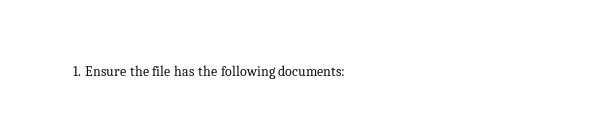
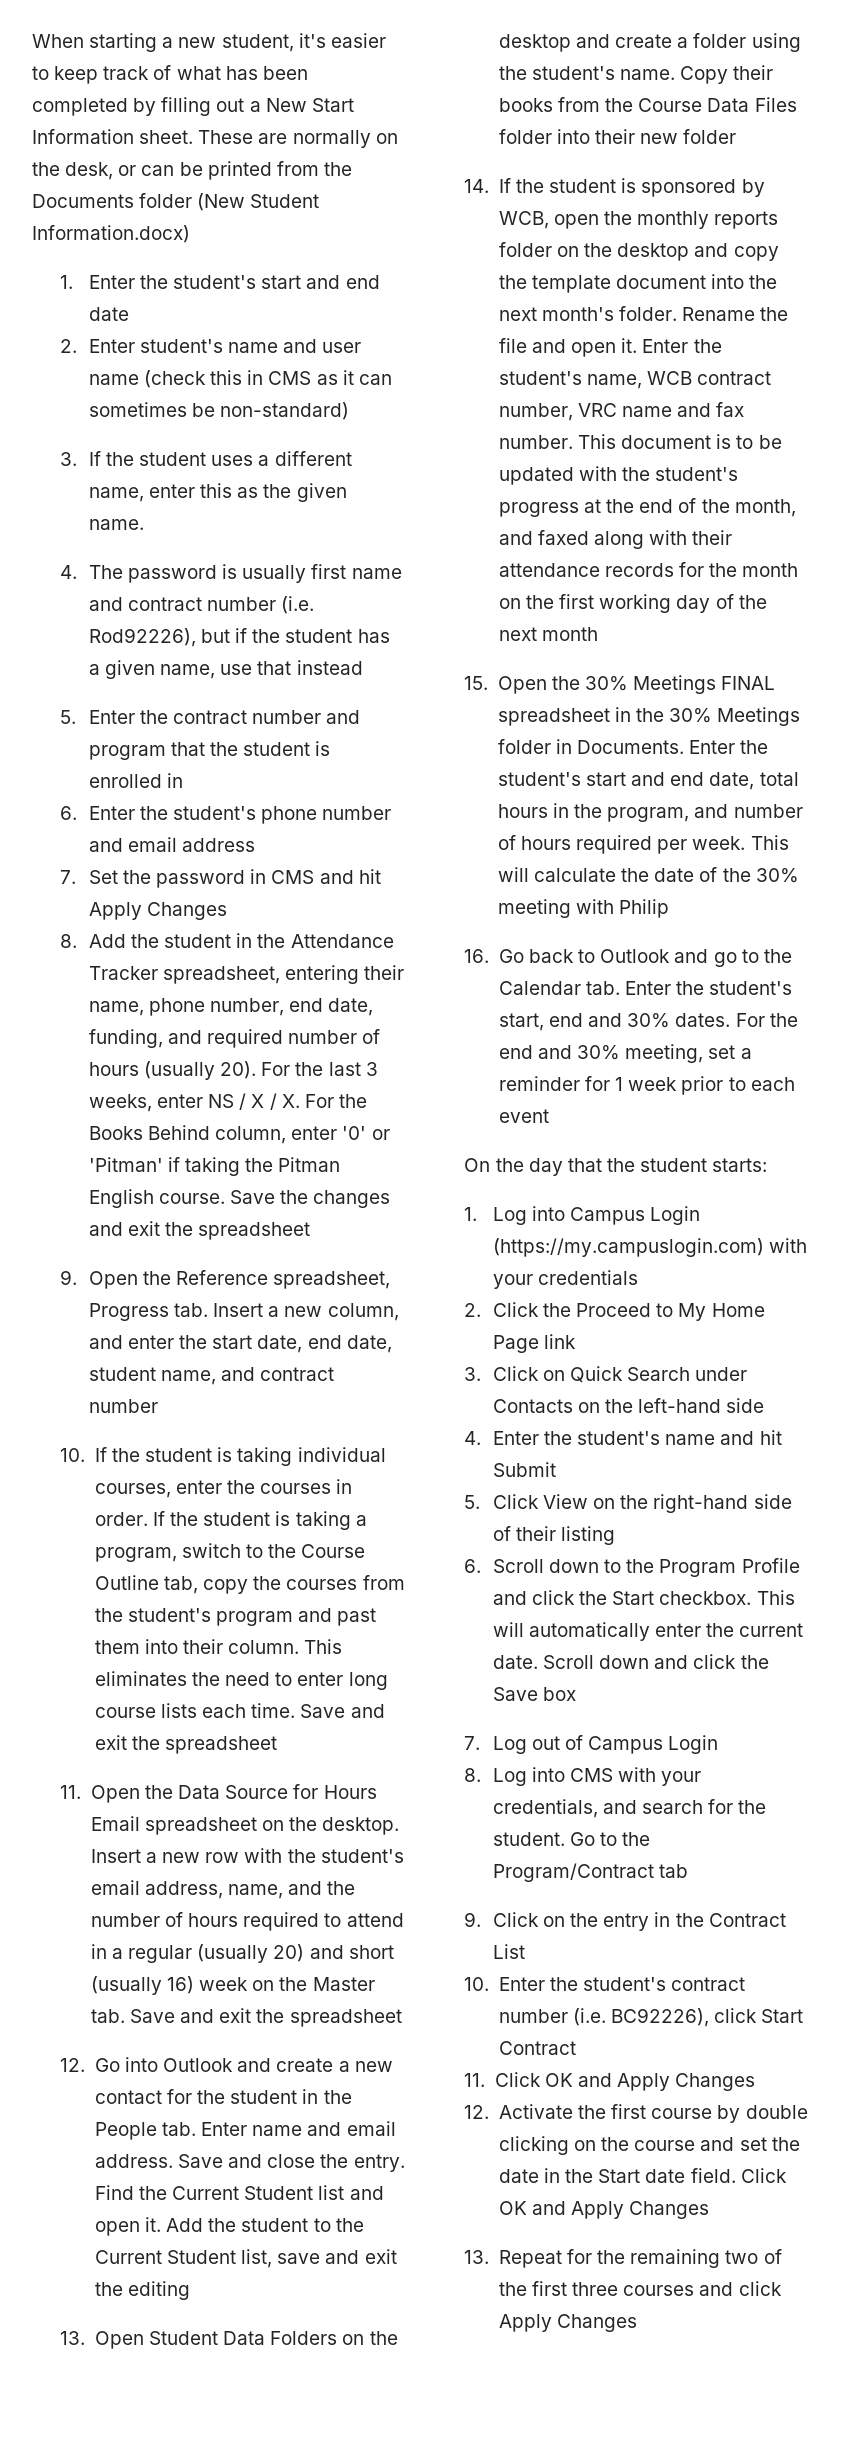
[73,65,346,79] 1. Ensure the file has the following documents: -> [32,33,386,52] [32,65,308,84] [32,97,354,116] [32,129,398,148] [32,161,352,180] [32,193,320,211] [32,225,190,243] [60,275,380,289] [88,307,129,321] [60,339,362,353] [88,370,392,388] [88,402,350,420] [60,451,352,466] [88,483,347,502] [88,519,144,530] [60,564,402,583] [88,596,315,614] [88,628,390,647] [88,660,363,679] [60,710,361,724] [88,741,331,760] [88,773,184,788] [60,806,392,824] [88,837,256,852] [60,869,381,888] [88,902,228,920] [60,933,394,948] [88,965,405,984] [88,998,374,1016] [88,1029,381,1048] [88,1061,378,1080] [88,1093,367,1112] [88,1125,390,1144] [88,1157,341,1176] [88,1189,391,1208] [88,1221,311,1240] [60,1270,391,1289] [88,1303,399,1321] [88,1335,392,1353] [88,1367,335,1385] [88,1399,158,1413] [60,1447,386,1466] [94,1479,353,1498] [94,1511,367,1530] [94,1543,366,1562] [94,1575,405,1594] [94,1608,377,1626] [94,1639,343,1654] [94,1671,388,1690] [94,1703,385,1718] [94,1735,278,1754] [60,1784,377,1803] [90,1816,400,1835] [90,1848,404,1863] [90,1880,356,1899] [90,1912,404,1931] [90,1944,394,1963] [90,1976,375,1995] [90,2008,402,2027] [60,2057,393,2072] [94,2089,352,2104] [94,2121,396,2140] [94,2154,405,2172] [94,2185,384,2200] [94,2217,364,2236] [94,2249,397,2268] [94,2281,191,2300] [60,2331,398,2349] [498,33,801,52] [498,65,774,84] [498,97,797,112] [498,129,737,144] [464,178,765,197] [498,211,779,229] [498,242,779,261] [498,274,778,293] [498,306,789,321] [498,338,722,357] [498,371,772,389] [498,402,745,421] [498,434,782,449] [498,466,739,485] [498,498,796,517] [498,530,733,549] [498,562,799,577] [498,594,767,613] [498,627,599,641] [464,675,776,694] [497,707,801,726] [497,739,769,754] [497,772,799,790] [497,803,803,822] [497,835,789,854] [497,867,799,883] [497,899,670,918] [464,949,792,967] [498,981,793,995] [498,1013,798,1031] [498,1044,752,1063] [498,1076,795,1095] [498,1109,549,1123] [464,1158,768,1176] [464,1206,701,1225] [492,1238,808,1257] [492,1270,639,1289] [464,1302,765,1321] [492,1334,577,1353] [464,1366,748,1383] [492,1398,765,1413] [464,1430,782,1445] [492,1462,556,1477] [464,1494,792,1513] [492,1526,616,1545] [464,1558,800,1577] [492,1590,795,1605] [492,1622,804,1641] [492,1654,769,1669] [492,1687,577,1701] [464,1735,719,1754] [464,1767,702,1786] [492,1799,767,1818] [492,1832,651,1846] [492,1863,689,1882] [464,1912,786,1931] [492,1944,525,1959] [464,1977,746,1991] [498,2008,804,2027] [498,2041,576,2055] [464,2072,756,2091] [464,2104,808,2123] [498,2136,800,2155] [498,2168,787,2183] [498,2201,710,2219] [464,2249,782,2268] [498,2281,782,2296] [498,2314,638,2332] When starting a new student, it's easier to keep track of what has been completed by filling out a New Start Information sheet. These are normally on the desk, or can be printed from the Documents folder (New Student Information.docx) // 1. Enter the student's start and end date // 2. Enter student's name and user name (check this in CMS as it can sometimes be non-standard) // 3. If the student uses a different name, enter this as the given name. // 4. The password is usually first name and contract number (i.e. Rod92226), but if the student has a given name, use that instead // 5. Enter the contract number and program that the student is enrolled in // 6. Enter the student's phone number and email address // 7. Set the password in CMS and hit Apply Changes // 8. Add the student in the Attendance Tracker spreadsheet, entering their name, phone number, end date, funding, and required number of hours (usually 20). For the last 3 weeks, enter NS / X / X. For the Books Behind column, enter '0' or 'Pitman' if taking the Pitman English course. Save the changes and exit the spreadsheet // 9. Open the Reference spreadsheet, Progress tab. Insert a new column, and enter the start date, end date, student name, and contract number // 10. If the student is taking individual courses, enter the courses in order. If the student is taking a program, switch to the Course Outline tab, copy the courses from the student's program and past them into their column. This eliminates the need to enter long course lists each time. Save and exit the spreadsheet // 11. Open the Data Source for Hours Email spreadsheet on the desktop. Insert a new row with the student's email address, name, and the number of hours required to attend in a regular (usually 20) and short (usually 16) week on the Master tab. Save and exit the spreadsheet // 12. Go into Outlook and create a new contact for the student in the People tab. Enter name and email address. Save and close the entry. Find the Current Student list and open it. Add the student to the Current Student list, save and exit the editing // 13. Open Student Data Folders on the desktop and create a folder using the student's name. Copy their books from the Course Data Files folder into their new folder // 14. If the student is sponsored by WCB, open the monthly reports folder on the desktop and copy the template document into the next month's folder. Rename the file and open it. Enter the student's name, WCB contract number, VRC name and fax number. This document is to be updated with the student's progress at the end of the month, and faxed along with their attendance records for the month on the first working day of the next month // 15. Open the 30% Meetings FINAL spreadsheet in the 30% Meetings folder in Documents. Enter the student's start and end date, total hours in the program, and number of hours required per week. This will calculate the date of the 30% meeting with Philip // 16. Go back to Outlook and go to the Calendar tab. Enter the student's start, end and 30% dates. For the end and 30% meeting, set a reminder for 1 week prior to each event // On the day that the student starts: // 1. Log into Campus Login (https://my.campuslogin.com) with your credentials // 2. Click the Proceed to My Home Page link // 3. Click on Quick Search under Contacts on the left-hand side // 4. Enter the student's name and hit Submit // 5. Click View on the right-hand side of their listing // 6. Scroll down to the Program Profile and click the Start checkbox. This will automatically enter the current date. Scroll down and click the Save box // 7. Log out of Campus Login // 8. Log into CMS with your credentials, and search for the student. Go to the Program/Contract tab // 9. Click on the entry in the Contract List // 10. Enter the student's contract number (i.e. BC92226), click Start Contract // 11. Click OK and Apply Changes // 12. Activate the first course by double clicking on the course and set the date in the Start date field. Click OK and Apply Changes // 13. Repeat for the remaining two of the first three courses and click Apply Changes

